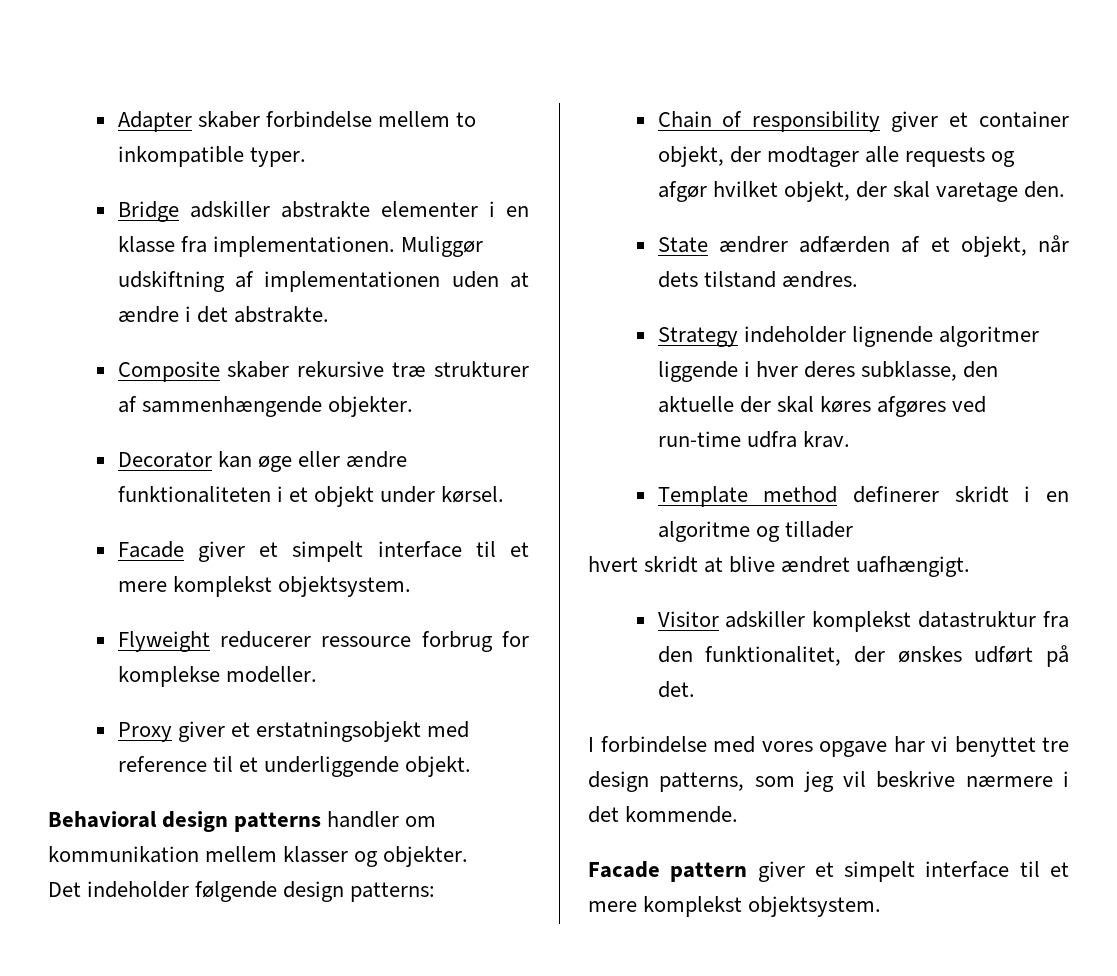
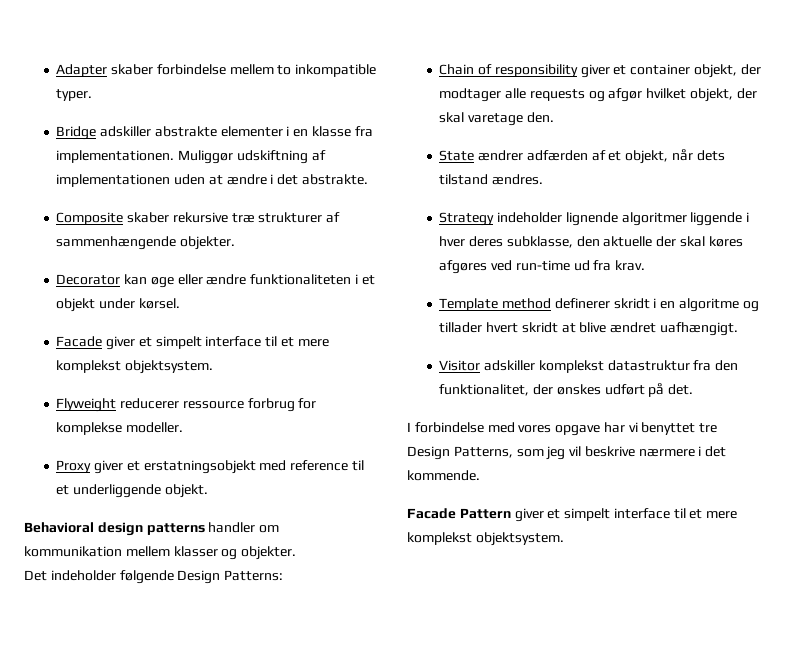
[283,881,436,902] design patterns: -> [177,570,284,584] Design Patterns:
[746,431,797,448] udfra -> [573,260,612,271] ud fra
(853, 529) // -> (483, 327) none
[588,771,745,792] design patterns, -> [407,446,513,460] Design Patterns,
[670,862,748,882] pattern -> [459,508,511,519] Pattern

